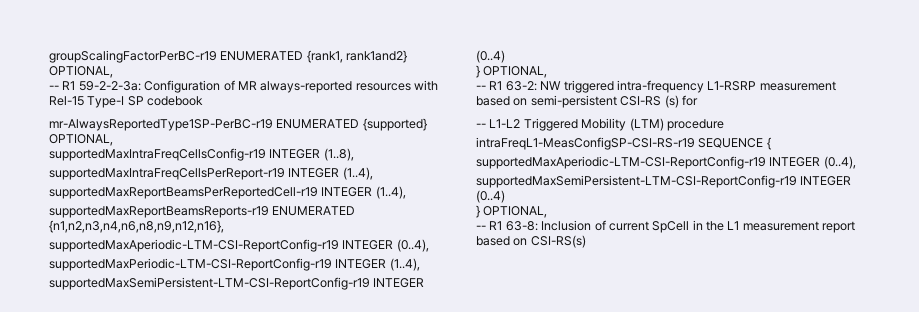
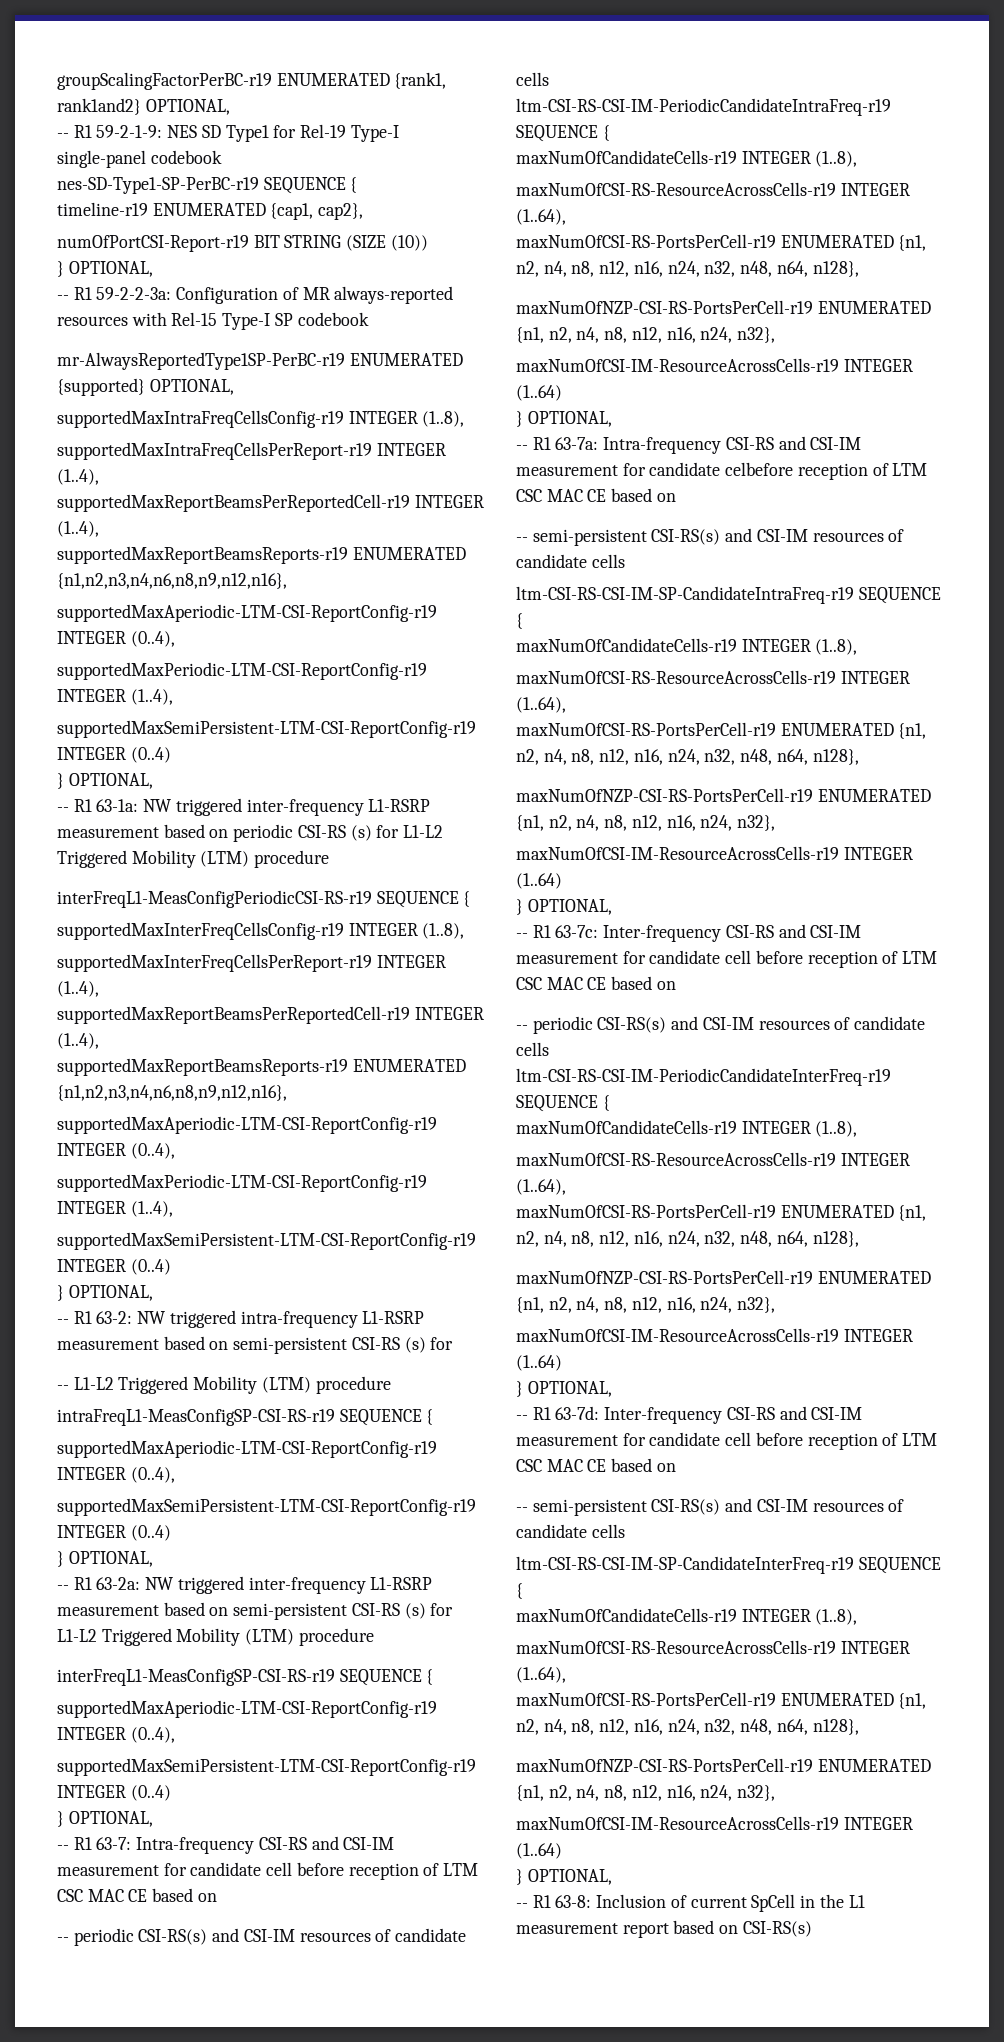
(113, 72) none -> [57,124,399,142] [57,150,222,168] [57,177,358,194] [57,202,364,220] [57,235,428,252] [57,261,153,277] // -- R1 59-2-1-9: NES SD Type1 for Rel-19 Type-I single-panel codebook // nes-SD-Type1-SP-PerBC-r19 SEQUENCE { // timeline-r19 ENUMERATED {cap1, cap2}, // numOfPortCSI-Report-r19 BIT STRING (SIZE (10)) // } OPTIONAL,
(548, 72) none -> [57,798,431,816] [57,824,444,842] [57,850,330,868] [57,890,471,908] [57,922,465,940] [57,954,446,972] [57,981,99,997] [57,1006,484,1024] [57,1033,99,1049] [57,1058,466,1076] [57,1085,287,1101] [57,1116,437,1134] [57,1143,175,1159] [57,1174,427,1192] [57,1201,173,1217] [57,1232,476,1250] [57,1259,171,1275] [57,1285,153,1301] // -- R1 63-1a: NW triggered inter-frequency L1-RSRP measurement based on periodic CSI-RS (s) for L1-L2 Triggered Mobility (LTM) procedure // interFreqL1-MeasConfigPeriodicCSI-RS-r19 SEQUENCE { // supportedMaxInterFreqCellsConfig-r19 INTEGER (1..8), // supportedMaxInterFreqCellsPerReport-r19 INTEGER (1..4), // supportedMaxReportBeamsPerReportedCell-r19 INTEGER (1..4), // supportedMaxReportBeamsReports-r19 ENUMERATED {n1,n2,n3,n4,n6,n8,n9,n12,n16}, // supportedMaxAperiodic-LTM-CSI-ReportConfig-r19 INTEGER (0..4), // supportedMaxPeriodic-LTM-CSI-ReportConfig-r19 INTEGER (1..4), // supportedMaxSemiPersistent-LTM-CSI-ReportConfig-r19 INTEGER (0..4) // } OPTIONAL,
(548, 212) none -> [57,1576,433,1594] [57,1602,454,1620] [57,1628,374,1646] [57,1669,434,1686] [57,1700,437,1718] [57,1727,175,1743] [57,1758,476,1776] [57,1785,171,1801] [57,1811,153,1827] [57,1836,395,1854] [57,1862,479,1880] [57,1888,217,1902] [57,1928,467,1946] [516,72,549,86] [516,98,891,116] [516,125,610,142] [516,150,858,167] [516,182,910,196] [516,209,566,225] [516,234,927,251] [516,261,859,277] [516,300,931,314] [516,327,776,343] [516,358,913,372] [516,385,562,401] [516,411,612,427] [516,436,862,454] [516,462,928,480] [516,488,676,502] [516,528,905,546] [516,554,625,568] [516,586,941,604] [516,613,523,629] [516,638,858,655] [516,670,910,684] [516,697,566,713] [516,722,927,739] [516,749,859,765] [516,788,931,802] [516,815,776,831] [516,846,913,860] [516,873,562,889] [516,899,612,915] [516,924,862,942] [516,950,938,968] [516,976,676,990] [516,1016,926,1034] [516,1042,549,1056] [516,1068,891,1086] [516,1095,610,1112] [516,1120,858,1137] [516,1152,910,1166] [516,1179,566,1195] [516,1204,927,1221] [516,1231,859,1247] [516,1270,931,1284] [516,1297,776,1313] [516,1328,913,1342] [516,1355,562,1371] [516,1381,612,1397] [516,1406,863,1424] [516,1432,938,1450] [516,1458,676,1472] [516,1498,905,1516] [516,1524,625,1538] [516,1556,941,1574] [516,1583,523,1599] [516,1608,858,1625] [516,1640,910,1654] [516,1667,566,1683] [516,1692,927,1709] [516,1719,859,1735] [516,1758,931,1772] [516,1785,776,1801] [516,1816,913,1830] [516,1843,562,1859] [516,1869,612,1885] // -- R1 63-2a: NW triggered inter-frequency L1-RSRP measurement based on semi-persistent CSI-RS (s) for L1-L2 Triggered Mobility (LTM) procedure // interFreqL1-MeasConfigSP-CSI-RS-r19 SEQUENCE { // supportedMaxAperiodic-LTM-CSI-ReportConfig-r19 INTEGER (0..4), // supportedMaxSemiPersistent-LTM-CSI-ReportConfig-r19 INTEGER (0..4) // } OPTIONAL, // -- R1 63-7: Intra-frequency CSI-RS and CSI-IM measurement for candidate cell before reception of LTM CSC MAC CE based on // -- periodic CSI-RS(s) and CSI-IM resources of candidate cells // ltm-CSI-RS-CSI-IM-PeriodicCandidateIntraFreq-r19 SEQUENCE { // maxNumOfCandidateCells-r19 INTEGER (1..8), // maxNumOfCSI-RS-ResourceAcrossCells-r19 INTEGER (1..64), // maxNumOfCSI-RS-PortsPerCell-r19 ENUMERATED {n1, n2, n4, n8, n12, n16, n24, n32, n48, n64, n128}, // maxNumOfNZP-CSI-RS-PortsPerCell-r19 ENUMERATED {n1, n2, n4, n8, n12, n16, n24, n32}, // maxNumOfCSI-IM-ResourceAcrossCells-r19 INTEGER (1..64) // } OPTIONAL, // -- R1 63-7a: Intra-frequency CSI-RS and CSI-IM measurement for candidate celbefore reception of LTM CSC MAC CE based on // -- semi-persistent CSI-RS(s) and CSI-IM resources of candidate cells // ltm-CSI-RS-CSI-IM-SP-CandidateIntraFreq-r19 SEQUENCE { // maxNumOfCandidateCells-r19 INTEGER (1..8), // maxNumOfCSI-RS-ResourceAcrossCells-r19 INTEGER (1..64), // maxNumOfCSI-RS-PortsPerCell-r19 ENUMERATED {n1, n2, n4, n8, n12, n16, n24, n32, n48, n64, n128}, // maxNumOfNZP-CSI-RS-PortsPerCell-r19 ENUMERATED {n1, n2, n4, n8, n12, n16, n24, n32}, // maxNumOfCSI-IM-ResourceAcrossCells-r19 INTEGER (1..64) // } OPTIONAL, // -- R1 63-7c: Inter-frequency CSI-RS and CSI-IM measurement for candidate cell before reception of LTM CSC MAC CE based on // -- periodic CSI-RS(s) and CSI-IM resources of candidate cells // ltm-CSI-RS-CSI-IM-PeriodicCandidateInterFreq-r19 SEQUENCE { // maxNumOfCandidateCells-r19 INTEGER (1..8), // maxNumOfCSI-RS-ResourceAcrossCells-r19 INTEGER (1..64), // maxNumOfCSI-RS-PortsPerCell-r19 ENUMERATED {n1, n2, n4, n8, n12, n16, n24, n32, n48, n64, n128}, // maxNumOfNZP-CSI-RS-PortsPerCell-r19 ENUMERATED {n1, n2, n4, n8, n12, n16, n24, n32}, // maxNumOfCSI-IM-ResourceAcrossCells-r19 INTEGER (1..64) // } OPTIONAL, // -- R1 63-7d: Inter-frequency CSI-RS and CSI-IM measurement for candidate cell before reception of LTM CSC MAC CE based on // -- semi-persistent CSI-RS(s) and CSI-IM resources of candidate cells // ltm-CSI-RS-CSI-IM-SP-CandidateInterFreq-r19 SEQUENCE { // maxNumOfCandidateCells-r19 INTEGER (1..8), // maxNumOfCSI-RS-ResourceAcrossCells-r19 INTEGER (1..64), // maxNumOfCSI-RS-PortsPerCell-r19 ENUMERATED {n1, n2, n4, n8, n12, n16, n24, n32, n48, n64, n128}, // maxNumOfNZP-CSI-RS-PortsPerCell-r19 ENUMERATED {n1, n2, n4, n8, n12, n16, n24, n32}, // maxNumOfCSI-IM-ResourceAcrossCells-r19 INTEGER (1..64) // } OPTIONAL,

